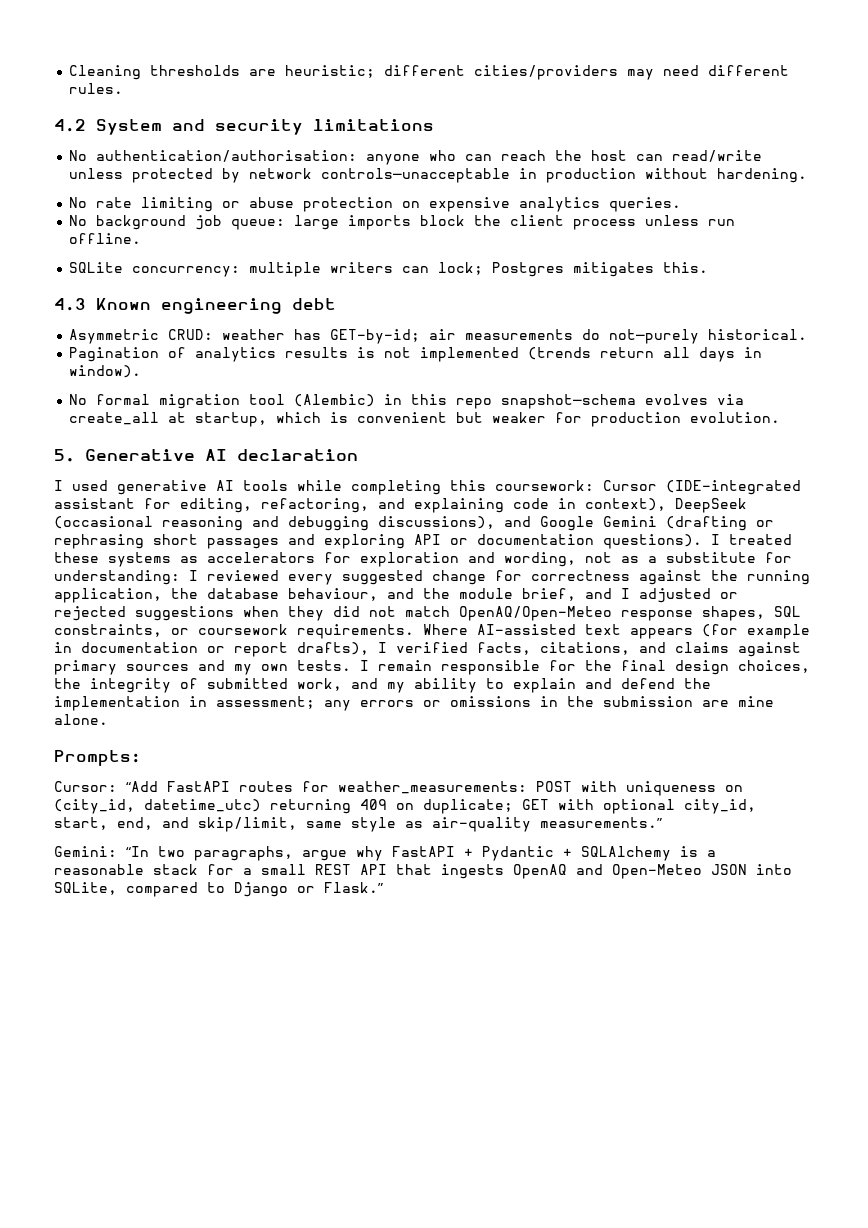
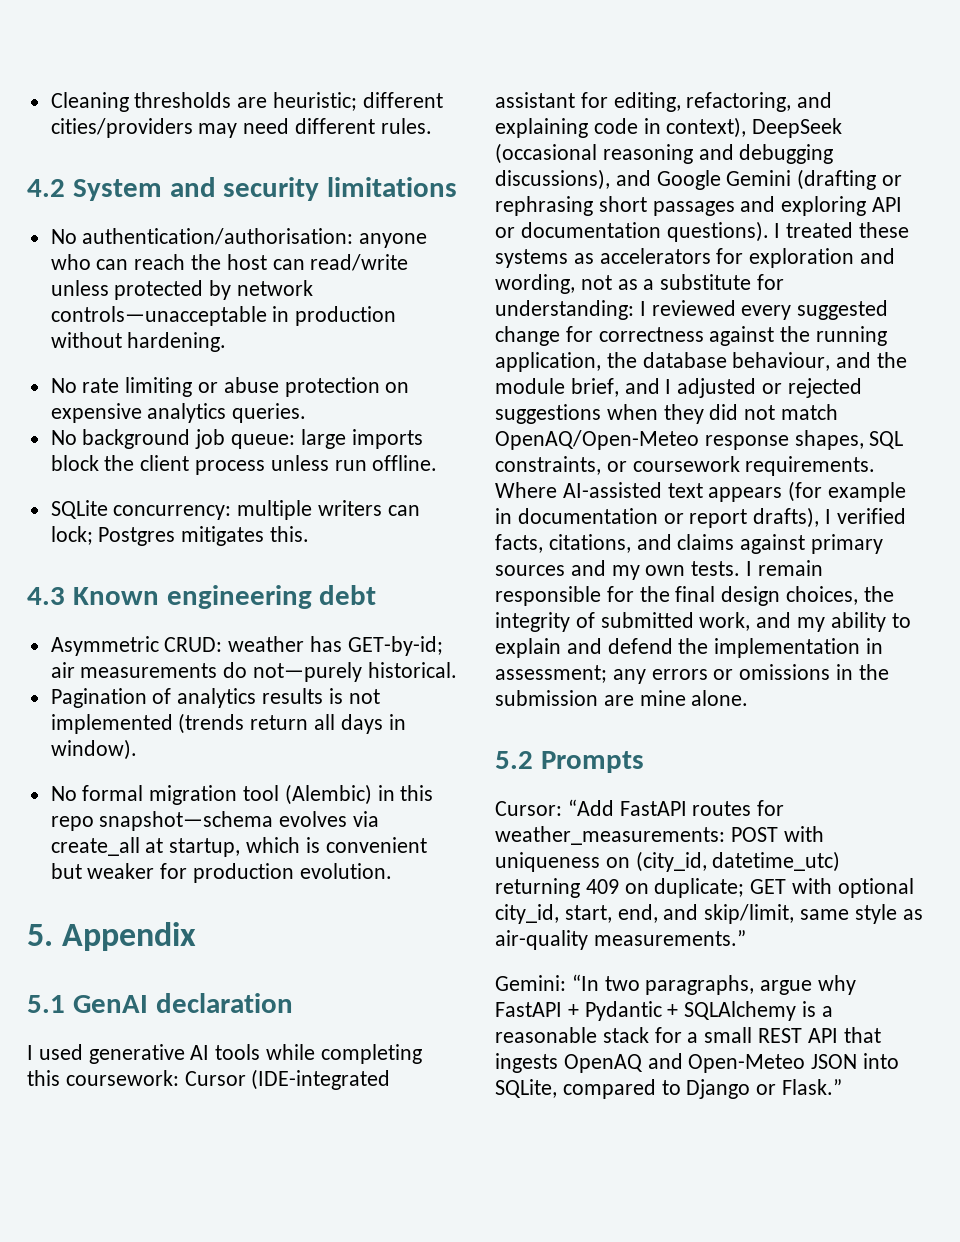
[85,449,227,461] Generative AI -> [62,922,197,951] [27,995,148,1013] Appendix // 5.1 GenAI
[54,750,141,766] Prompts: -> [495,751,644,773] 5.2 Prompts

